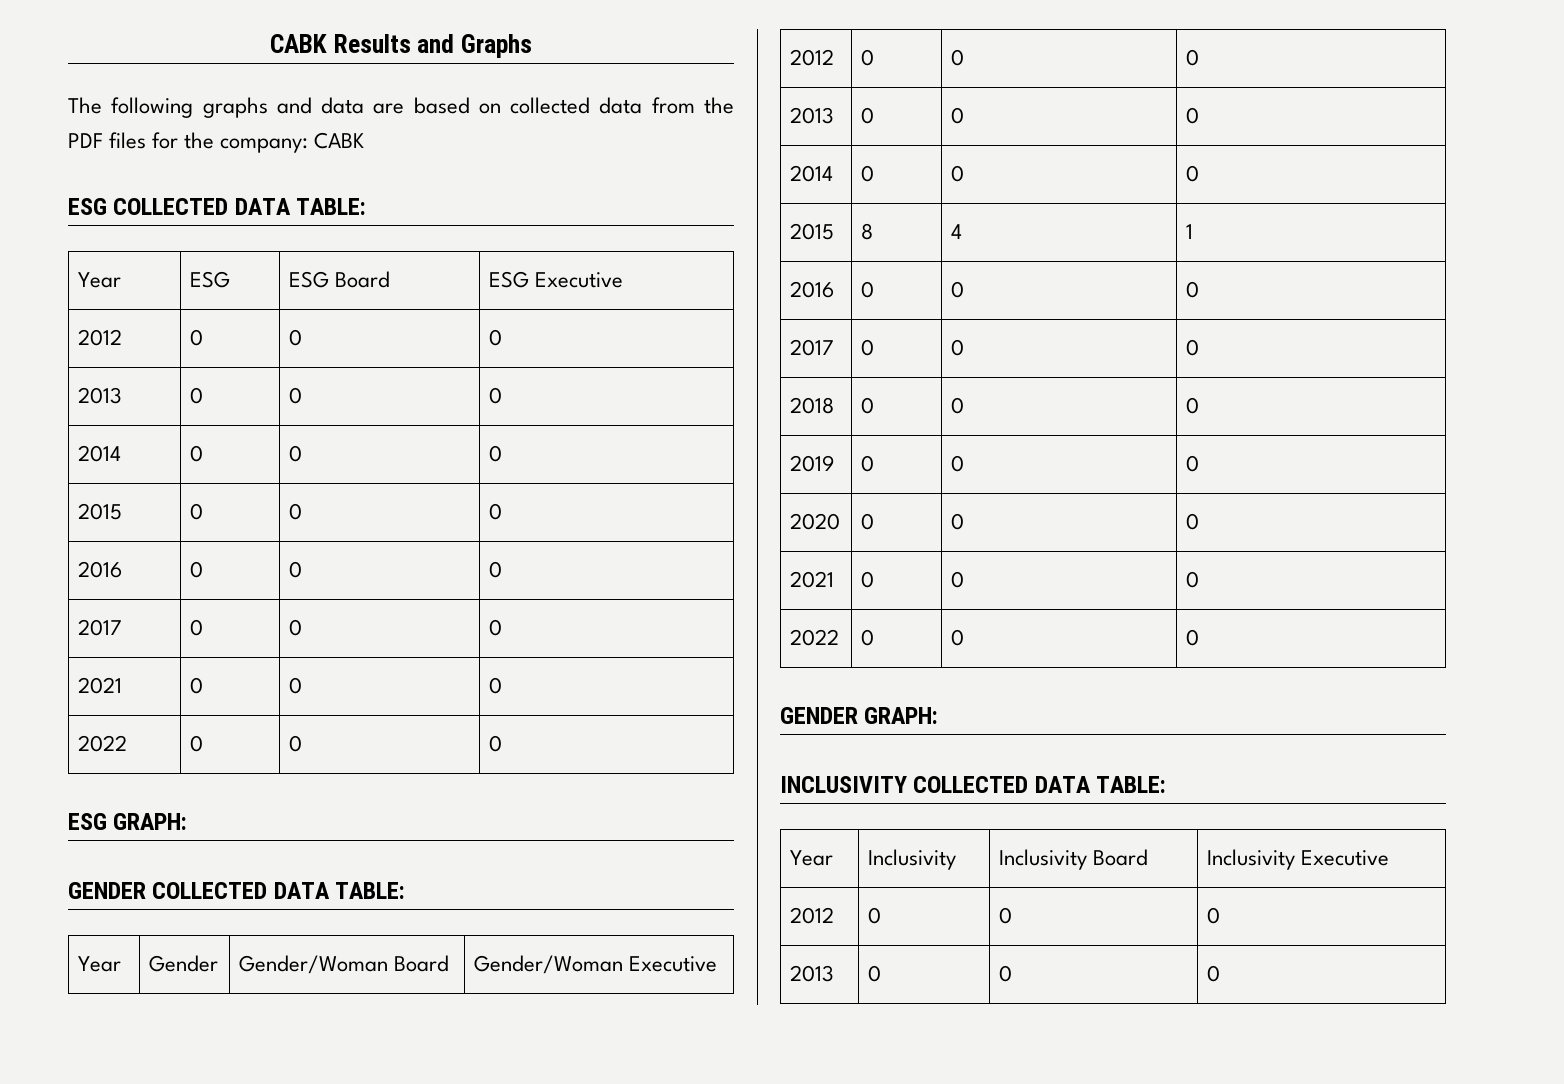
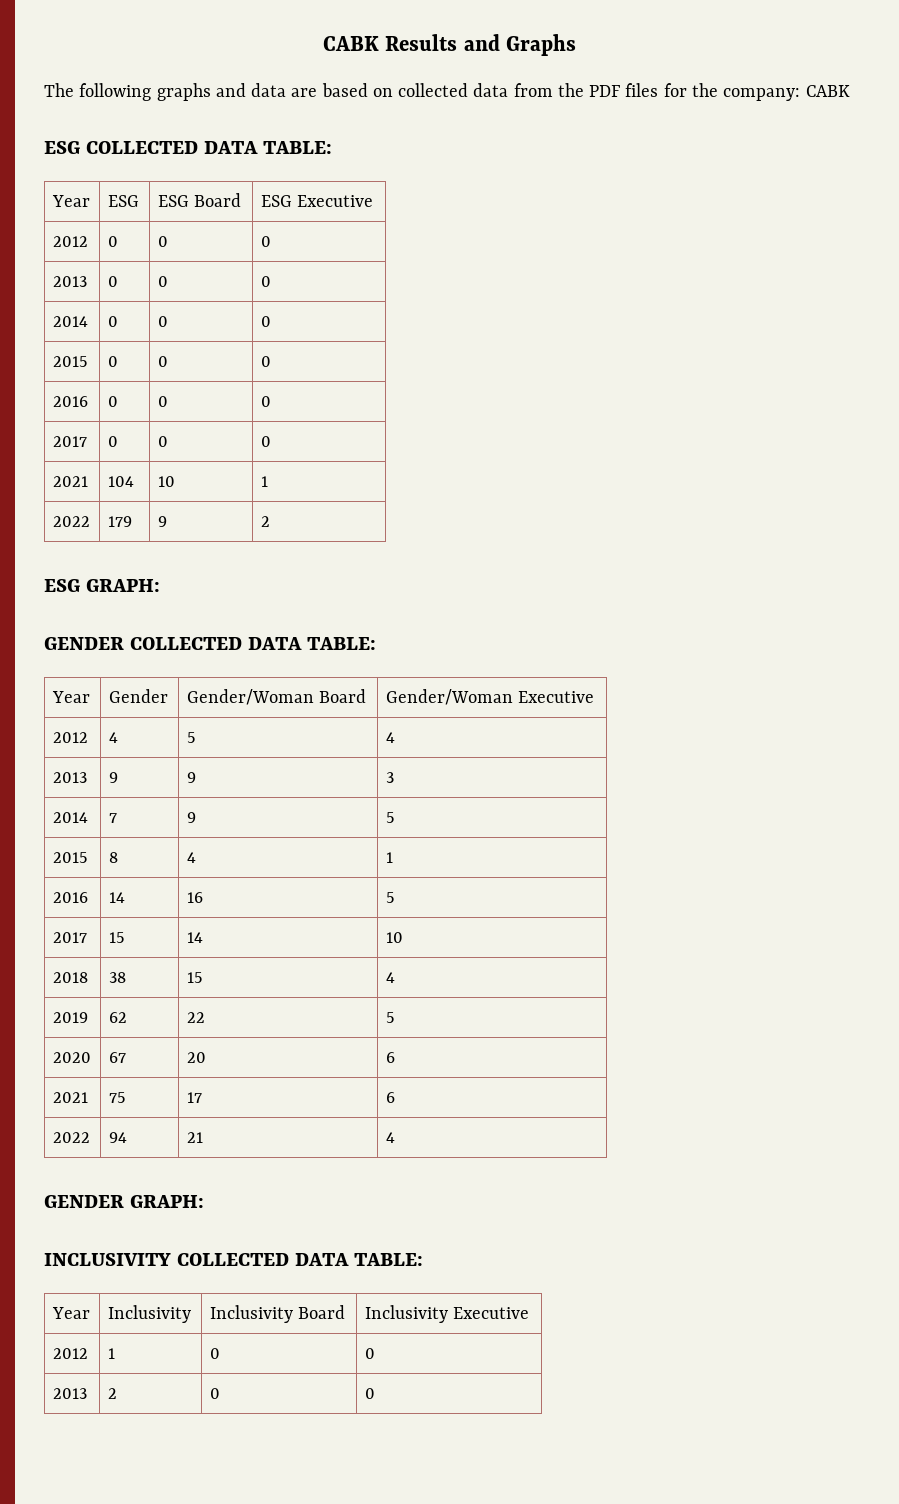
[189,677,203,694] [288,677,302,694] [488,677,502,694] [77,735,127,752] [189,735,203,752] [288,735,302,752] [488,735,502,752] 0 | 0 | 0 // 2022 | 0 | 0 | 0 -> [107,476,134,487] [157,476,175,487] [260,476,268,487] [52,516,90,527] [107,516,132,527] [157,516,167,527] [260,516,270,527] 104 | 10 | 1 // 2022 | 179 | 9 | 2
[860,49,874,66] [950,49,964,66] [1185,49,1199,66] [789,107,834,124] [860,107,874,124] [950,107,964,124] [1185,107,1199,124] [789,165,833,182] [860,165,874,182] [950,165,964,182] [1185,165,1199,182] 0 | 0 | 0 // 2013 | 0 | 0 | 0 // 2014 | 0 | 0 | 0 -> [108,732,118,743] [186,732,196,743] [385,732,395,743] [52,772,87,783] [108,772,118,783] [186,772,196,783] [385,772,394,783] [52,812,88,823] [108,813,117,823] [186,812,196,823] [385,812,395,823] 4 | 5 | 4 // 2013 | 9 | 9 | 3 // 2014 | 7 | 9 | 5
[860,281,874,298] [950,281,964,298] [1185,281,1199,298] [789,339,834,356] [860,339,874,356] [950,339,964,356] [1185,339,1199,356] [789,397,834,414] [860,397,874,414] [950,397,964,414] [1185,397,1199,414] [789,455,834,472] [860,455,874,472] [950,455,964,472] [1185,455,1199,472] [789,513,840,530] [860,513,874,530] [950,513,964,530] [1185,513,1199,530] [789,571,834,588] [860,571,874,588] [950,571,964,588] [1185,571,1199,588] [789,629,839,646] [860,629,874,646] [950,629,964,646] [1185,629,1199,646] 0 | 0 | 0 // 2017 | 0 | 0 | 0 // 2018 | 0 | 0 | 0 // 2019 | 0 | 0 | 0 // 2020 | 0 | 0 | 0 // 2021 | 0 | 0 | 0 // 2022 | 0 | 0 | 0 -> [108,892,125,903] [186,892,203,903] [385,892,395,903] [52,932,87,943] [108,932,125,943] [186,932,203,943] [385,932,403,943] [52,972,88,983] [108,972,126,983] [186,972,203,983] [385,972,395,983] [52,1012,88,1023] [108,1012,127,1023] [186,1012,205,1023] [385,1012,395,1023] [52,1052,91,1063] [108,1052,126,1063] [186,1052,206,1063] [385,1052,395,1063] [52,1092,88,1103] [108,1092,126,1103] [186,1092,202,1103] [385,1092,395,1103] [52,1132,90,1143] [108,1132,127,1143] [186,1132,203,1143] [385,1132,395,1143] 14 | 16 | 5 // 2017 | 15 | 14 | 10 // 2018 | 38 | 15 | 4 // 2019 | 62 | 22 | 5 // 2020 | 67 | 20 | 6 // 2021 | 75 | 17 | 6 // 2022 | 94 | 21 | 4
[867,907,881,924] [998,907,1012,924] [1206,907,1220,924] [789,965,834,982] [867,965,881,982] 0 | 0 | 0 // 2013 | 0 -> [107,1348,115,1359] [209,1348,220,1359] [364,1348,375,1359] [52,1388,87,1399] [107,1388,117,1399] 1 | 0 | 0 // 2013 | 2

